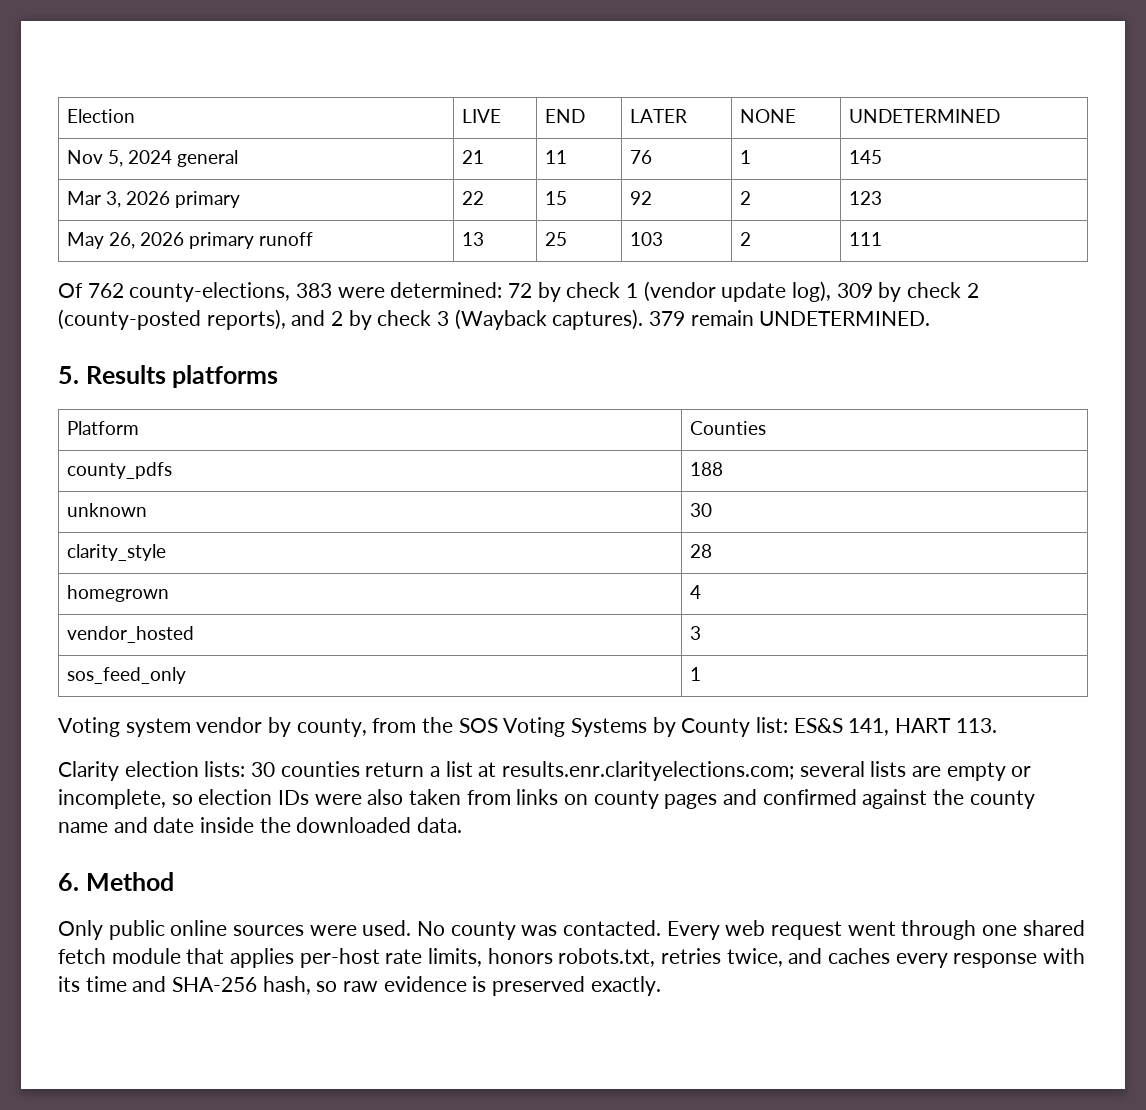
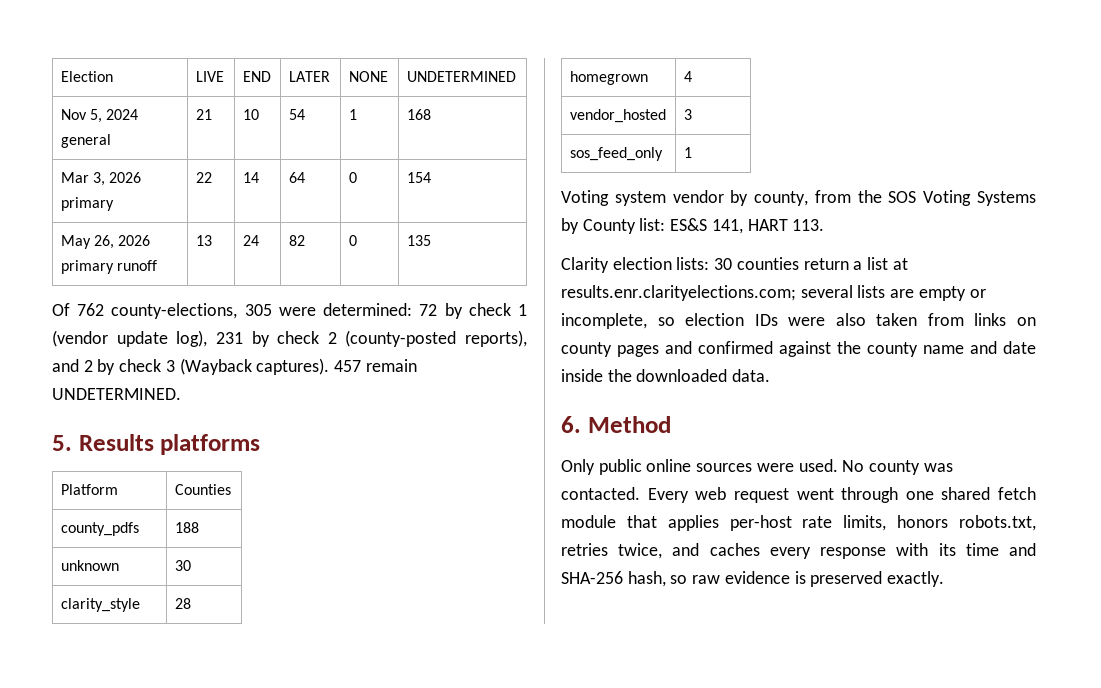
[544,150,567,164] [629,150,652,164] [739,150,751,164] [848,150,882,164] 11 | 76 | 1 | 145 -> [242,109,259,120] [288,109,305,120] [348,109,357,120] [406,109,431,120] 10 | 54 | 1 | 168
[544,191,567,205] [629,191,652,205] [739,191,751,205] [848,191,882,205] 15 | 92 | 2 | 123 -> [242,172,259,183] [288,172,305,183] [348,172,357,183] [406,172,431,183] 14 | 64 | 0 | 154
[544,232,567,246] [629,232,663,246] [739,232,751,246] [848,232,882,246] 25 | 103 | 2 | 111 -> [242,235,259,246] [288,235,305,246] [348,235,357,246] [406,235,431,246] 24 | 82 | 0 | 135
[296,283,333,298] 383 -> [244,304,272,316] 305
[836,283,873,298] 309 -> [215,332,243,344] 231
[649,311,686,326] 379 -> [334,360,362,372] 457

